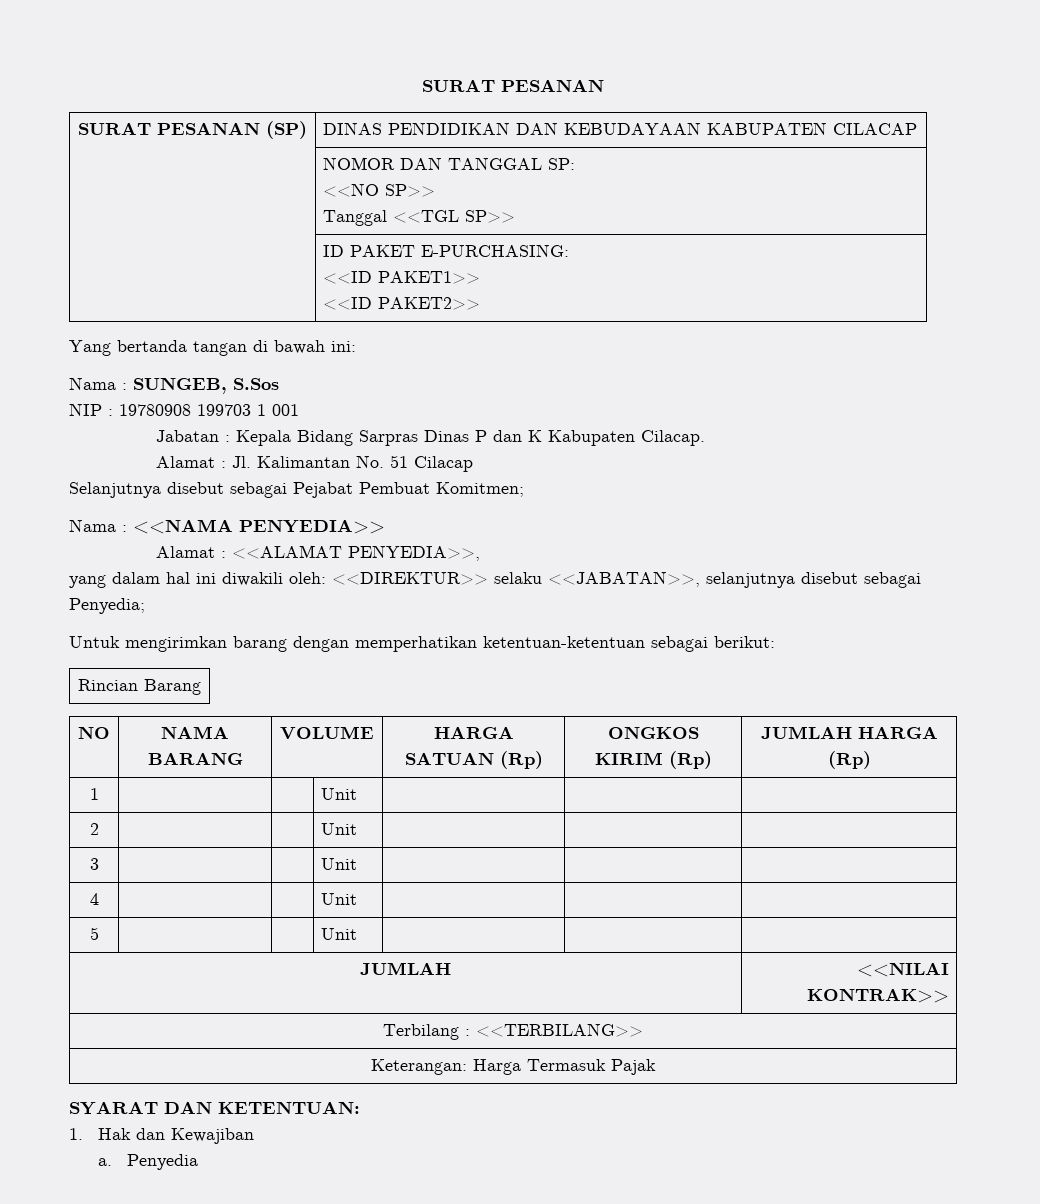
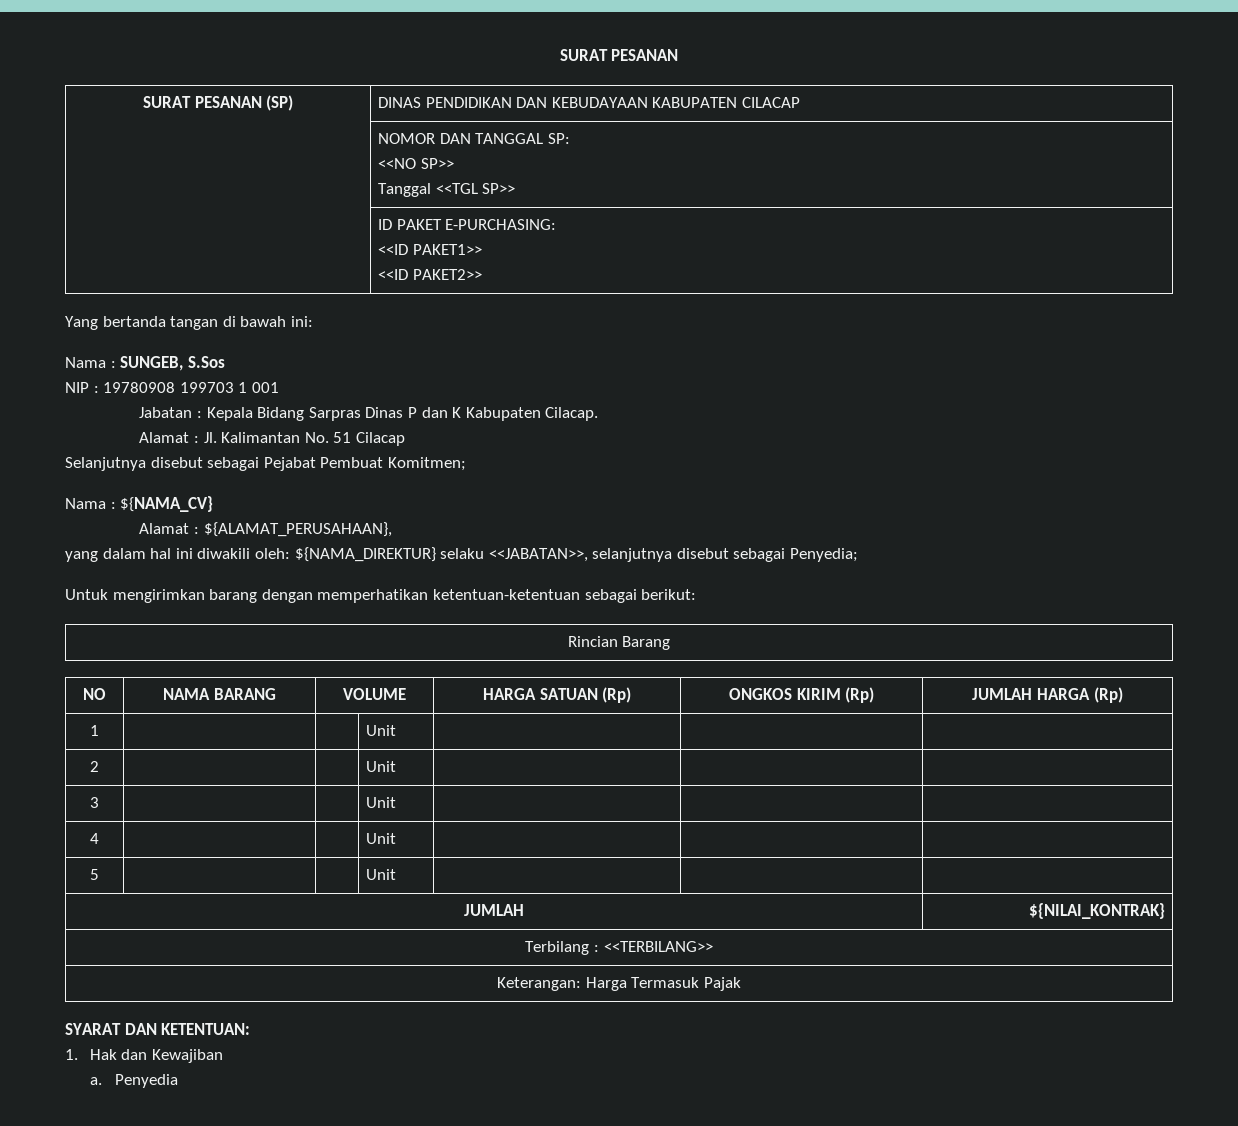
[133,519,385,534] [155,545,480,561] <<NAMA PENYEDIA>> // Alamat : <<ALAMAT PENYEDIA>>, -> [120,496,214,512] [139,522,392,537] ${NAMA_CV} // Alamat : ${ALAMAT_PERUSAHAAN},
[332,572,488,585] <<DIREKTUR>> -> [294,547,436,562] ${NAMA_DIREKTUR}
[856,962,949,977] [806,988,949,1003] <<NILAI KONTRAK>> -> [1029,903,1166,919] ${NILAI_KONTRAK}

